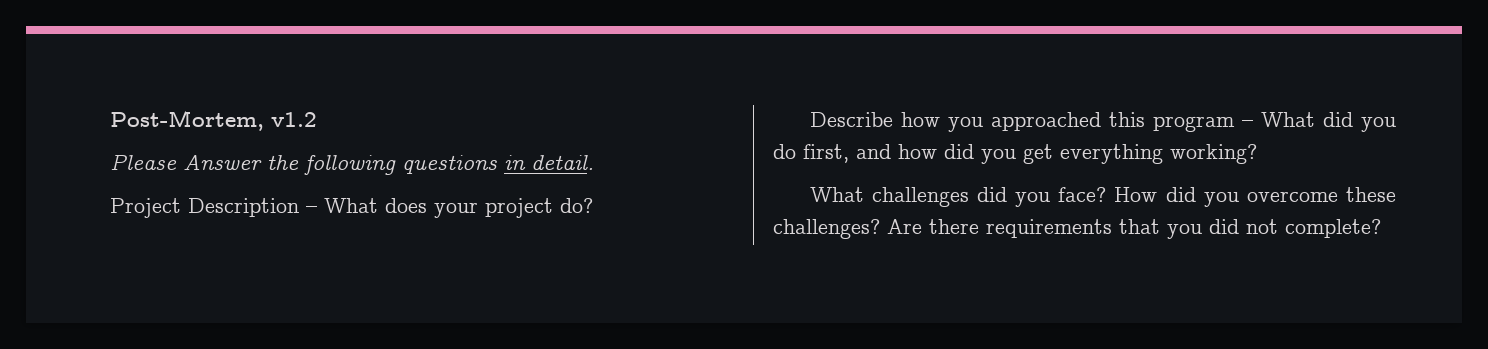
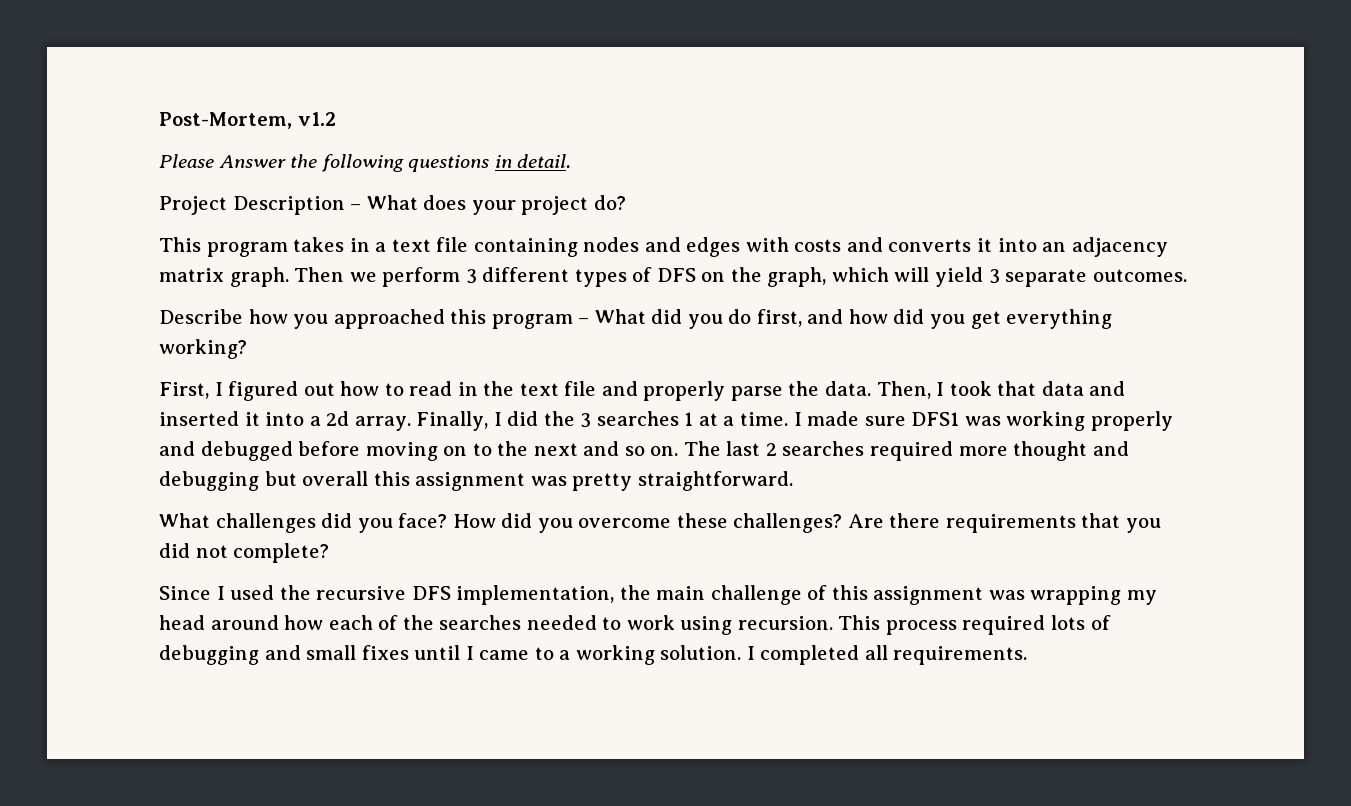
(593, 205) none -> [159,237,1168,257] [159,267,1187,287] // This program takes in a text file containing nodes and edges with costs and converts it into an adjacency matrix graph. Then we perform 3 different types of DFS on the graph, which will yield 3 separate outcomes.
(1257, 154) none -> [159,381,1126,401] [159,411,1173,431] [159,441,1129,461] [159,471,793,491] // First, I figured out how to read in the text file and properly parse the data. Then, I took that data and inserted it into a 2d array. Finally, I did the 3 searches 1 at a time. I made sure DFS1 was working properly and debugged before moving on to the next and so on. The last 2 searches required more thought and debugging but overall this assignment was pretty straightforward.
(1381, 228) none -> [159,585,1158,605] [159,615,1111,635] [159,645,1028,665] // Since I used the recursive DFS implementation, the main challenge of this assignment was wrapping my head around how each of the searches needed to work using recursion. This process required lots of debugging and small fixes until I came to a working solution. I completed all requirements.

